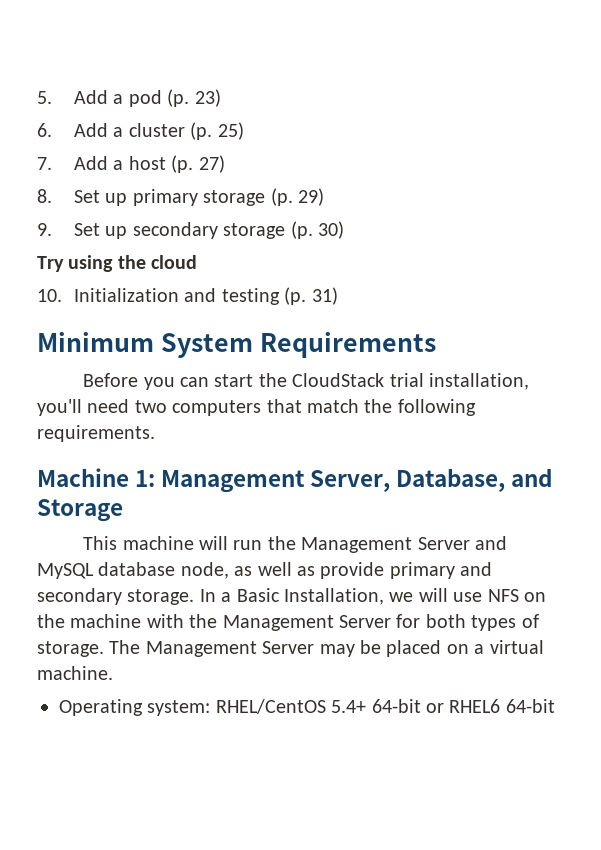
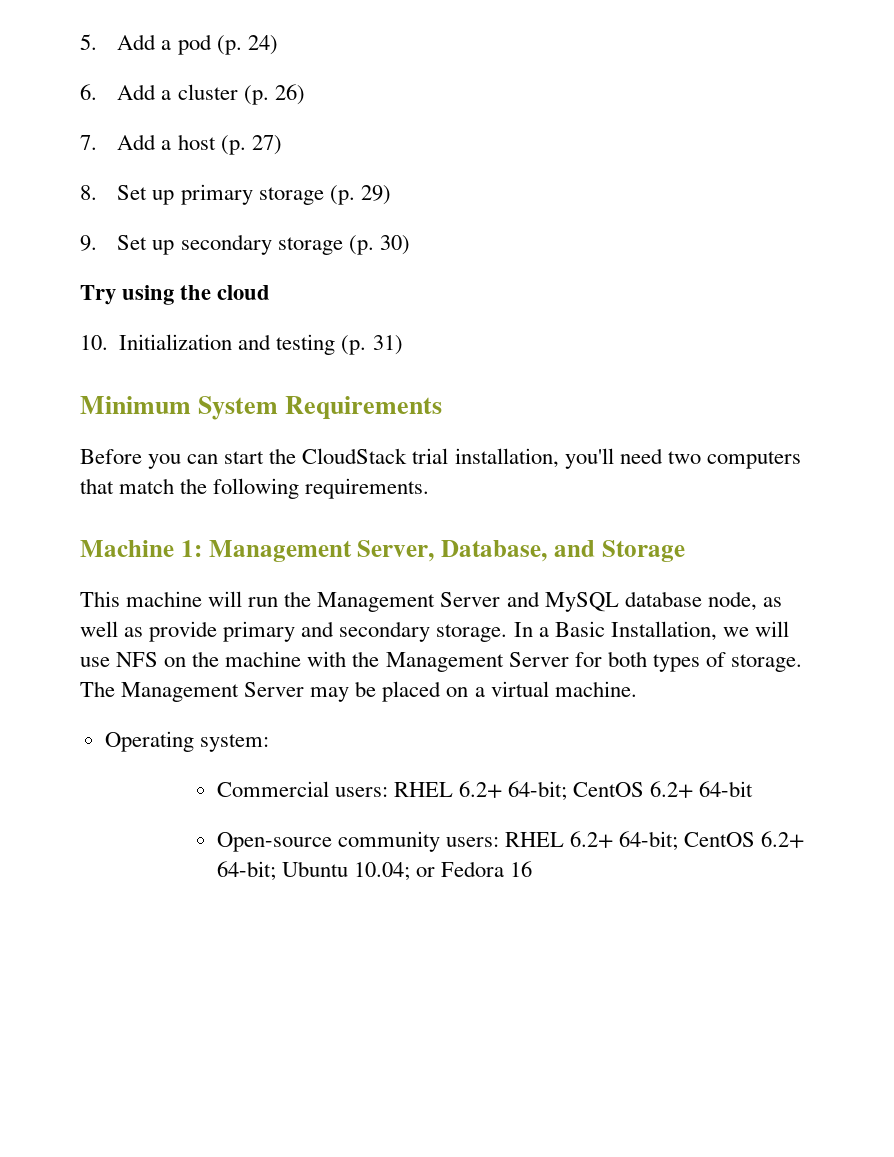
[194,89,221,107] 23) -> [247,35,278,55] 24)
[217,122,244,140] 25) -> [274,84,305,105] 26)
[215,699,555,714] RHEL/CentOS 5.4+ 64-bit or RHEL6 64-bit -> [216,781,754,801] [216,831,805,852] [216,861,533,881] // Commercial users: RHEL 6.2+ 64-bit; CentOS 6.2+ 64-bit // Open-source community users: RHEL 6.2+ 64-bit; CentOS 6.2+ 64-bit; Ubuntu 10.04; or Fedora 16

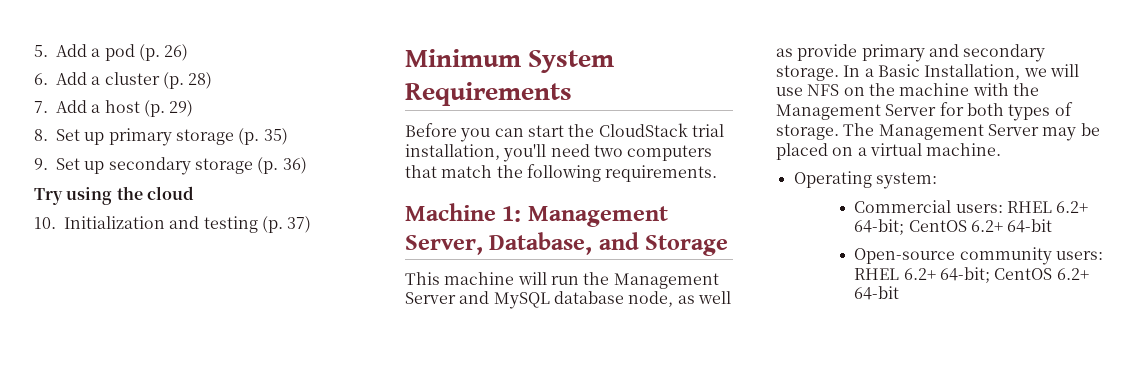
[247,35,278,55] 24) -> [164,44,189,61] 26)
[274,84,305,105] 26) -> [188,72,213,89] 28)
[251,135,282,155] 27) -> [169,100,194,117] 29)
[360,185,391,205] 29) -> [263,128,288,145] 35)
[379,235,410,255] 30) -> [282,157,307,174] 36)
[372,335,403,355] 31) -> [287,216,312,233] 37)
[216,861,533,881] 64-bit; Ubuntu 10.04; or Fedora 16 -> [854,286,900,300] 64-bit

